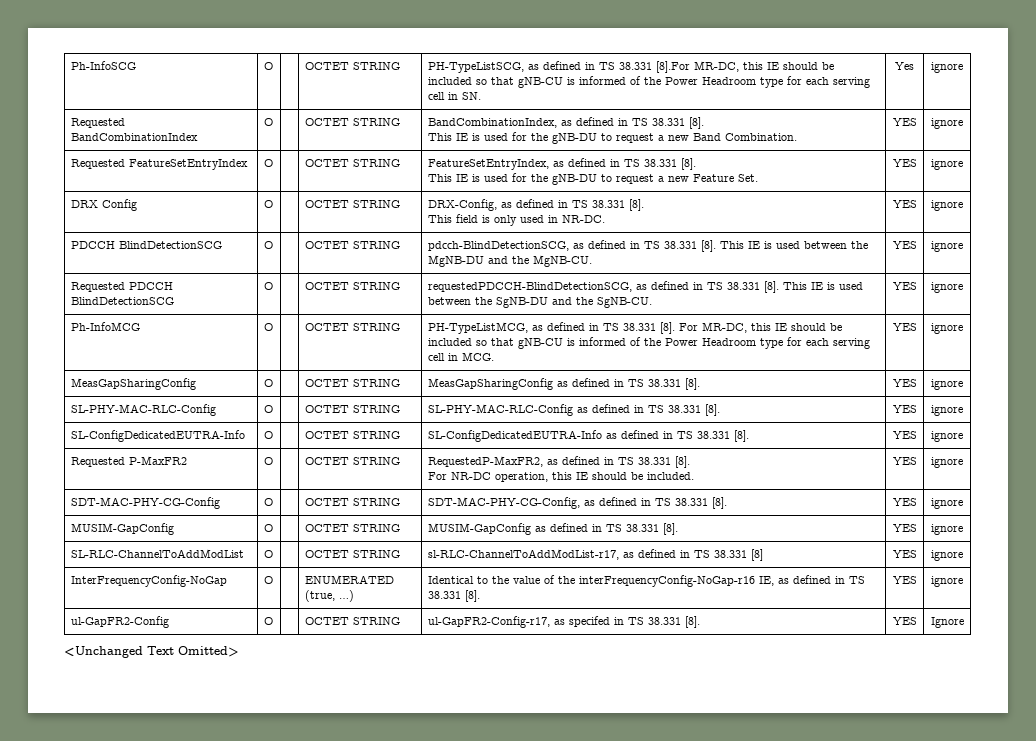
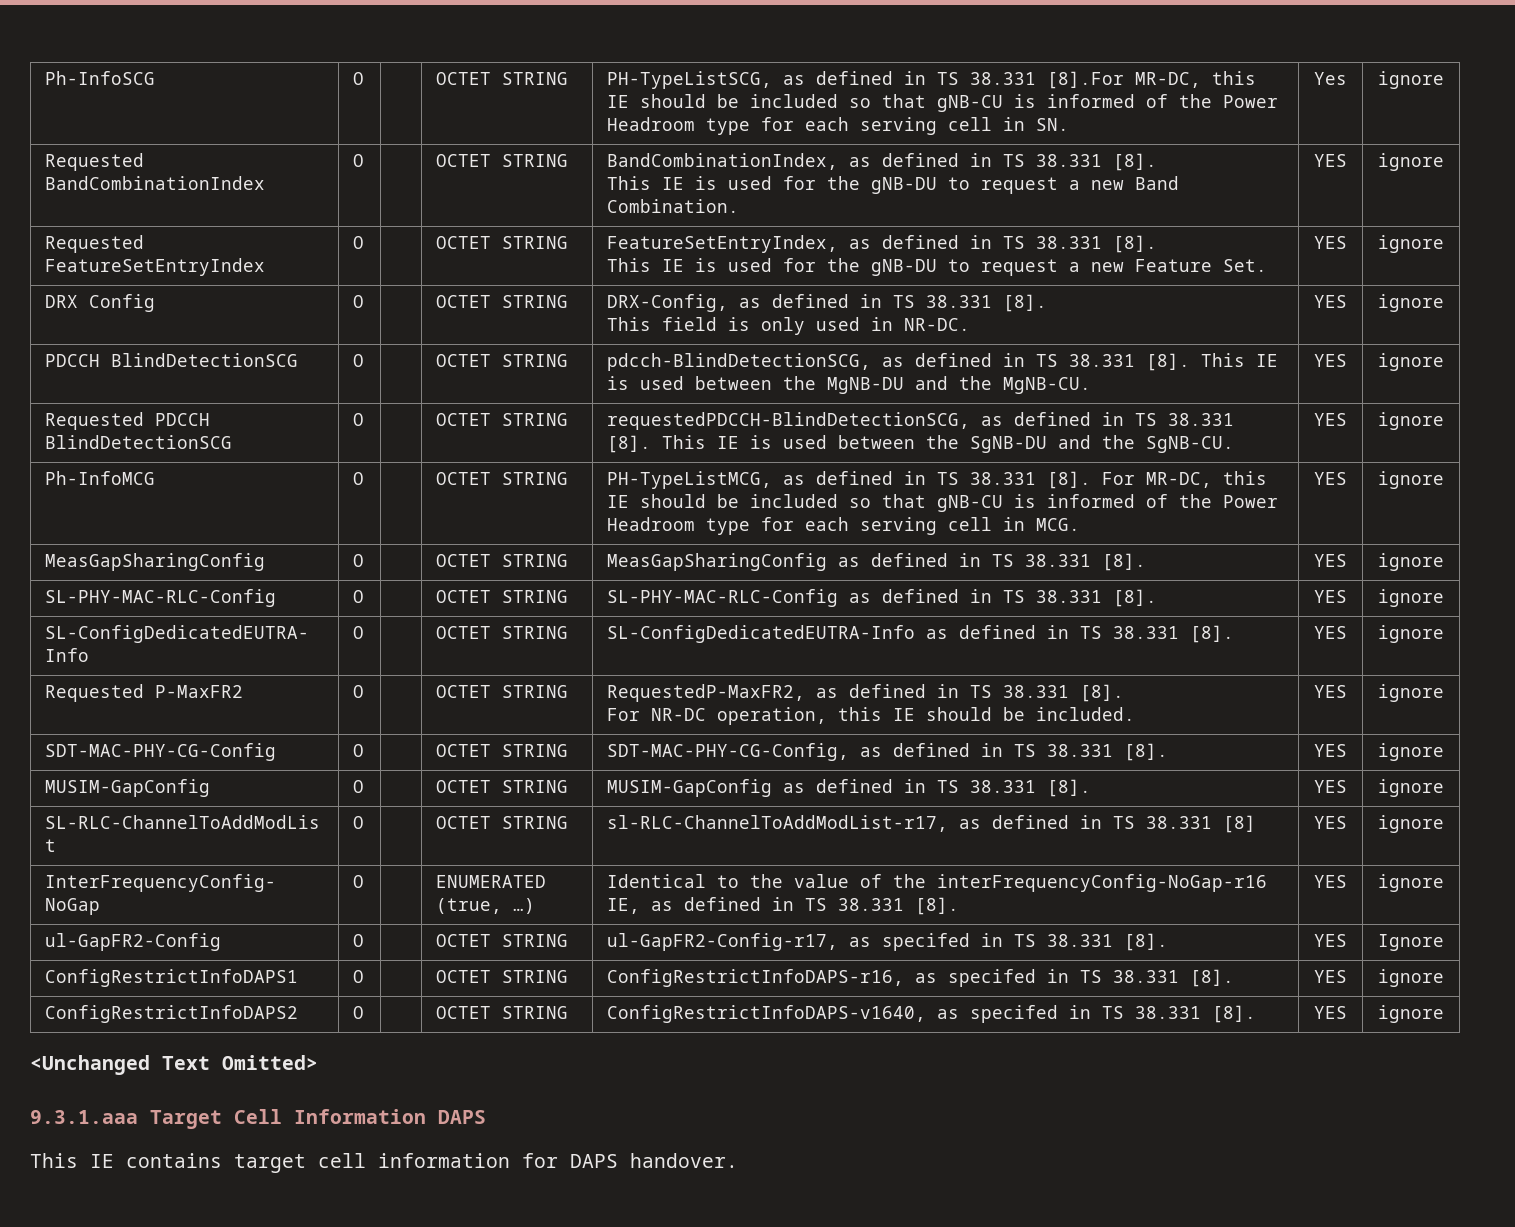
[64,646,239,658] // <Unchanged Text Omitted> -> [45,969,299,987] [353,970,365,983] [436,970,569,983] [607,969,1235,987] [1314,970,1347,983] [1378,969,1444,987] [45,1005,299,1023] [353,1006,365,1019] [436,1006,569,1019] [607,1005,1257,1023] [1314,1006,1347,1019] [1378,1005,1444,1023] [30,1055,318,1075] [30,1109,486,1129] [30,1153,738,1173] // ConfigRestrictInfoDAPS1 | O | | OCTET STRING | ConfigRestrictInfoDAPS-r16, as specifed in TS 38.331 [8]. | YES | ignore // ConfigRestrictInfoDAPS2 | O | | OCTET STRING | ConfigRestrictInfoDAPS-v1640, as specifed in TS 38.331 [8]. | YES | ignore // <Unchanged Text Omitted> // 9.3.1.aaa Target Cell Information DAPS // This IE contains target cell information for DAPS handover.

